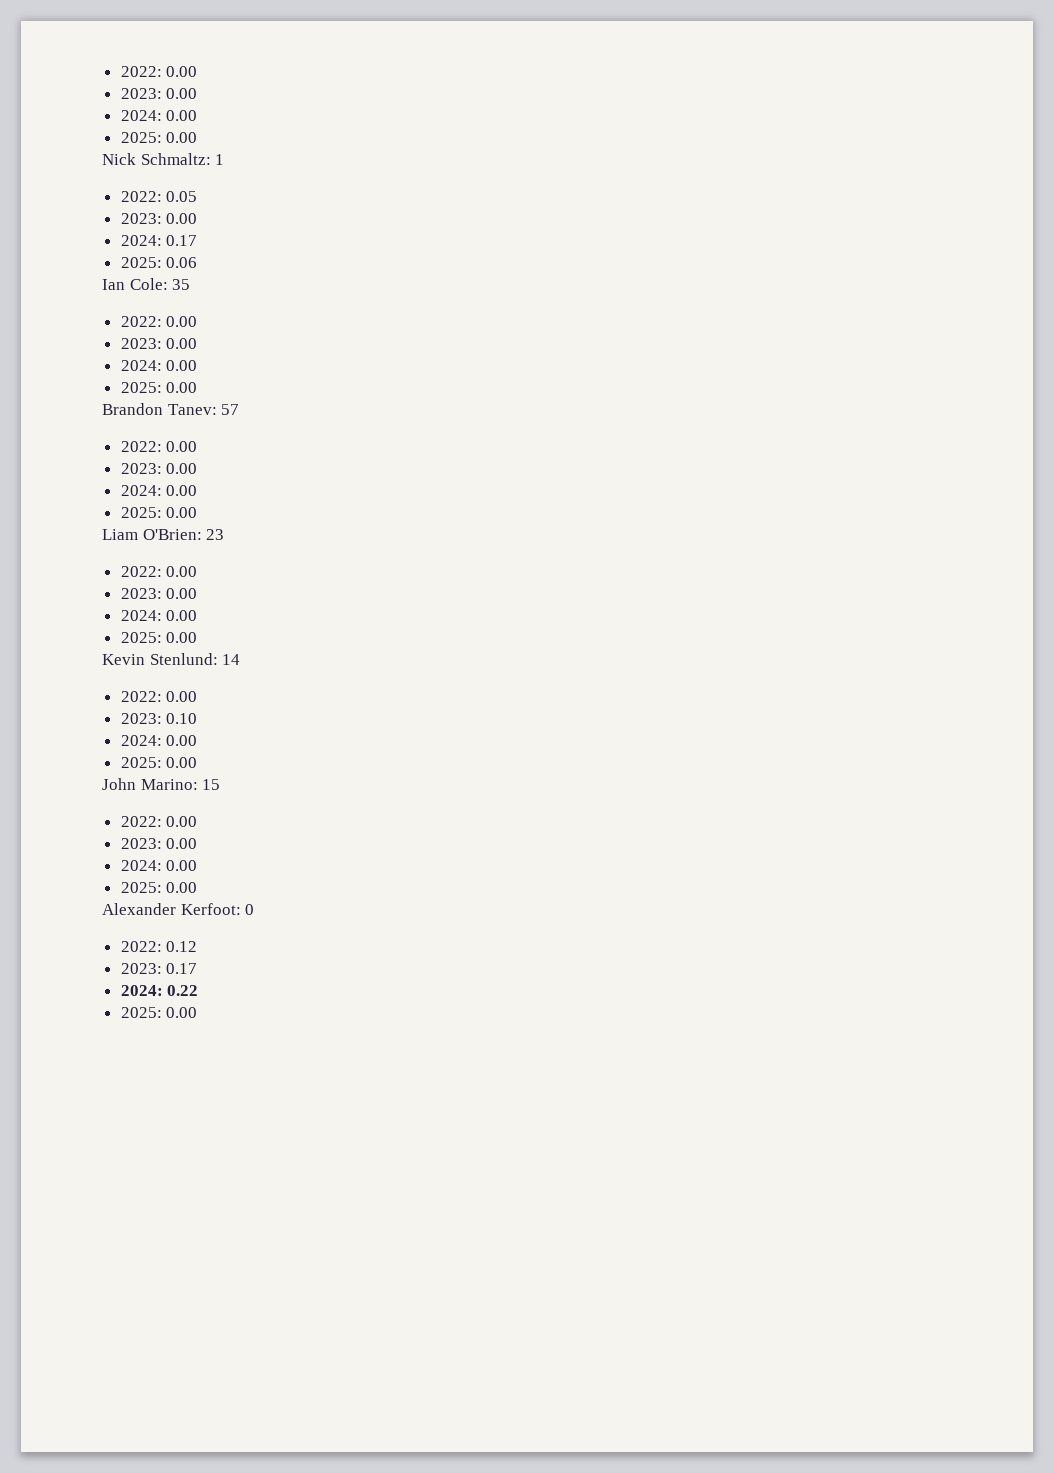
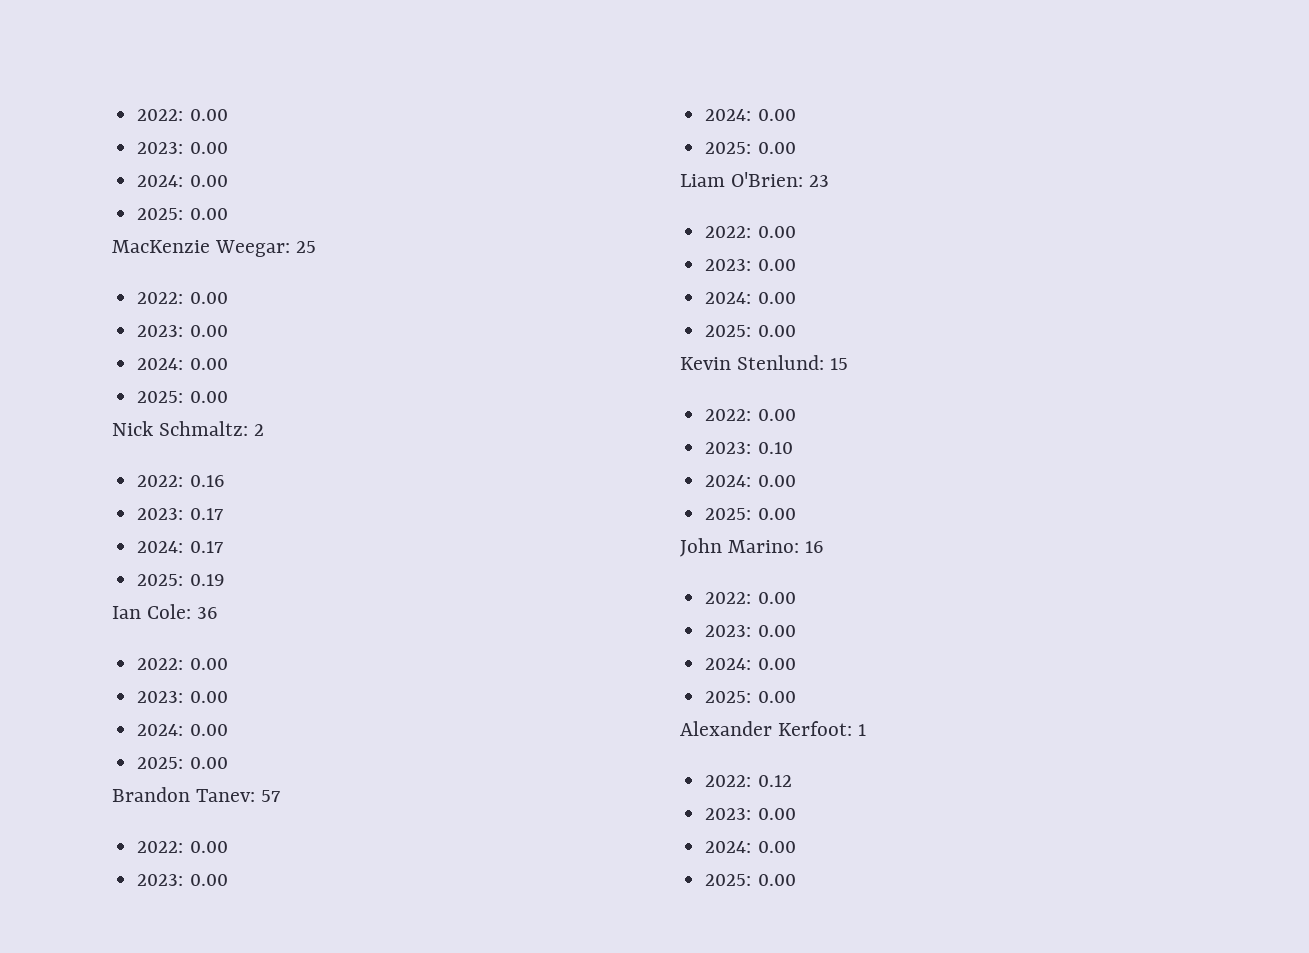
[120,66,198,77] [120,88,198,99] [120,110,198,121] [120,132,198,143] 2022: 0.00 // 2023: 0.00 // 2024: 0.00 // 2025: 0.00 -> [137,109,228,121] [137,142,228,154] [137,175,228,187] [137,208,228,220] [112,240,317,257] [137,292,228,304] [137,325,228,337] [137,358,228,370] [137,391,228,403] 2022: 0.00 // 2023: 0.00 // 2024: 0.00 // 2025: 0.00 // MacKenzie Weegar: 25 // 2022: 0.00 // 2023: 0.00 // 2024: 0.00 // 2025: 0.00
[215,154,225,165] [120,191,198,202] [120,213,198,224] 1 // 2022: 0.05 // 2023: 0.00 -> [254,424,265,436] [137,475,225,487] [137,508,223,520] 2 // 2022: 0.16 // 2023: 0.17
[166,257,198,268] 0.06 -> [189,574,225,586] 0.19
[172,279,191,290] 35 -> [197,607,219,619] 36
[222,654,241,665] 14 -> [830,358,849,370] 15
[202,779,221,790] 15 -> [805,541,825,553] 16
[245,904,255,915] 0 -> [858,724,867,736] 1
[166,963,198,974] [120,985,199,996] 0.17 // 2024: 0.22 -> [757,808,796,820] [705,841,796,853] 0.00 // 2024: 0.00

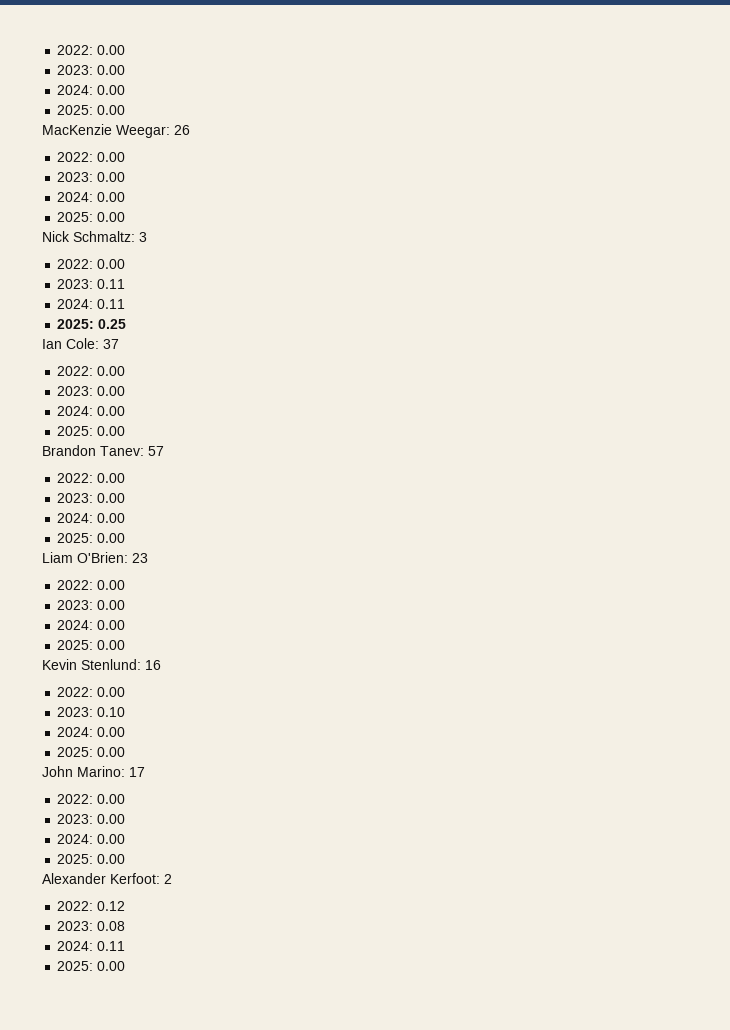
[296,241,317,253] 25 -> [174,125,190,135] 26
[254,424,265,436] [137,475,225,487] [137,508,223,520] [137,541,223,553] [137,574,225,586] 2 // 2022: 0.16 // 2023: 0.17 // 2024: 0.17 // 2025: 0.19 -> [139,232,147,242] [57,259,126,269] [57,279,126,289] [57,299,126,309] [57,319,127,329] 3 // 2022: 0.00 // 2023: 0.11 // 2024: 0.11 // 2025: 0.25
[197,607,219,619] 36 -> [103,339,119,349] 37
[830,358,849,370] 15 -> [145,660,161,670] 16
[805,541,825,553] 16 -> [129,767,145,777] 17
[858,724,867,736] 1 -> [164,874,172,884] 2
[757,808,796,820] [705,841,796,853] 0.00 // 2024: 0.00 -> [97,921,126,931] [57,941,126,951] 0.08 // 2024: 0.11

